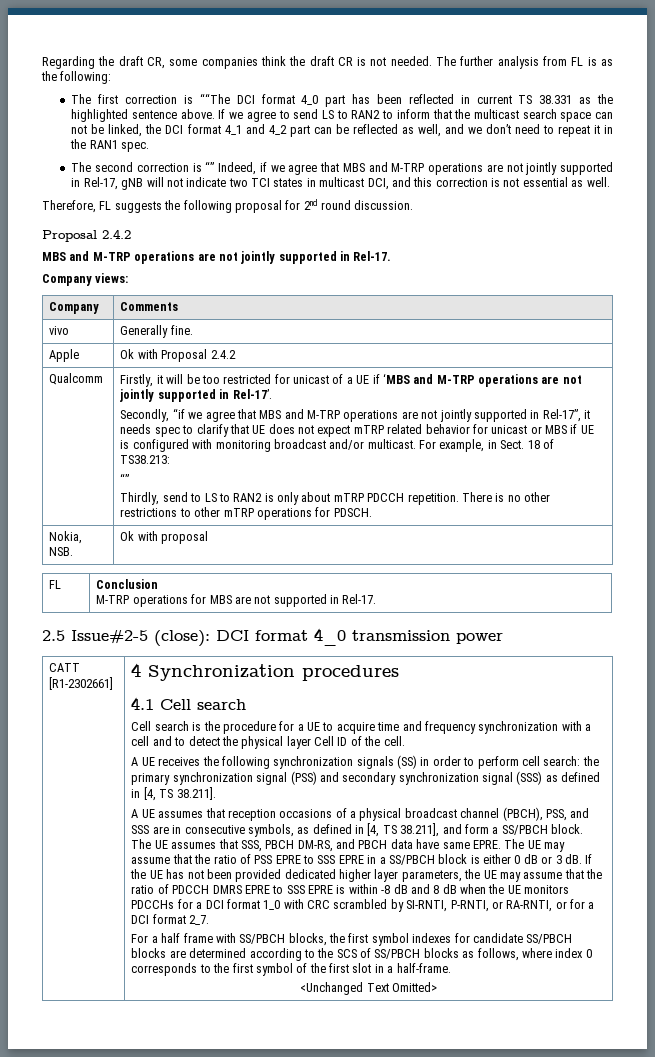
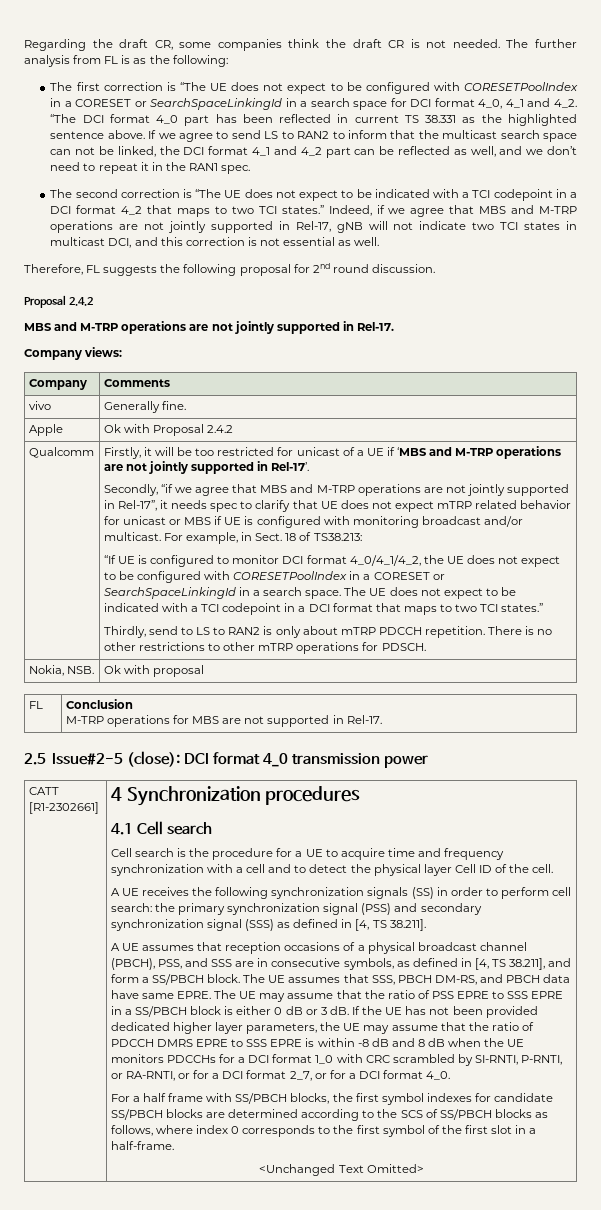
[199,93,230,104] ““The -> [179,82,578,94] [50,98,577,110] [50,114,77,123] “The UE does not expect to be configured with CORESETPoolIndex in a CORESET or SearchSpaceLinkingId in a search space for DCI format 4_0, 4_1 and 4_2. “The
[205,161,215,172] “” -> [195,189,577,201] [50,205,324,217] “The UE does not expect to be indicated with a TCI codepoint in a DCI format 4_2 that maps to two TCI states.”
[120,473,130,484] “” -> [103,555,561,567] [103,571,445,583] [103,587,516,599] [103,603,544,615] “If UE is configured to monitor DCI format 4_0/4_1/4_2, the UE does not expect to be configured with CORESETPoolIndex in a CORESET or SearchSpaceLinkingId in a search space. The UE does not expect to be indicated with a TCI codepoint in a DCI format that maps to two TCI states.”
[189,915,210,925] 2_7. -> [289,1070,451,1081] 2_7, or for a DCI format 4_0.

